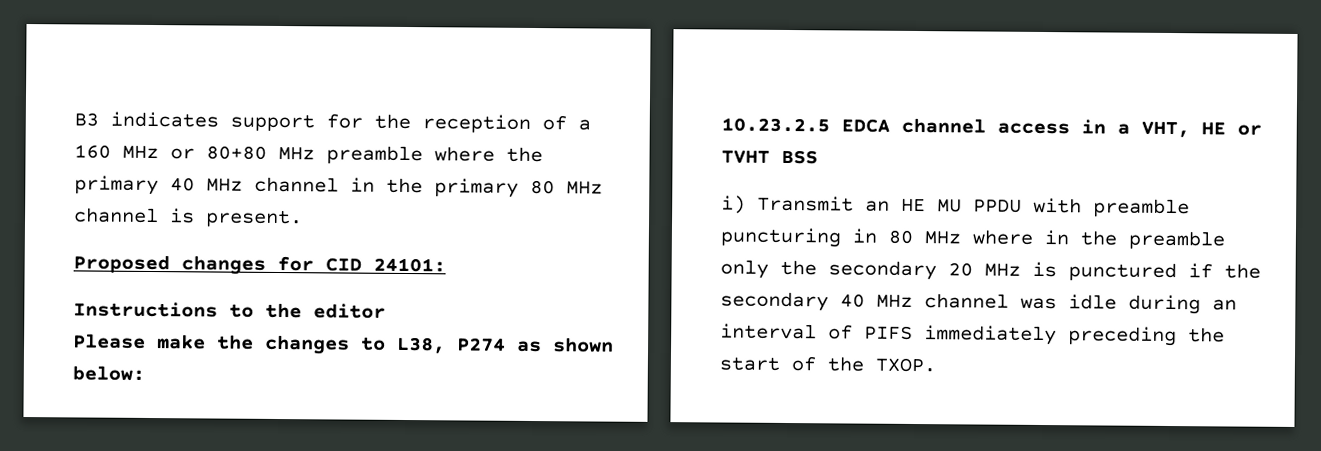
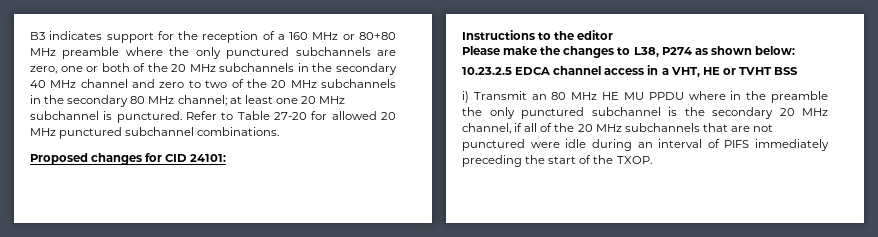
[74,175,603,198] [74,207,303,228] primary 40 MHz channel in the primary 80 MHz channel is present. -> [195,47,396,59] [30,63,398,75] [30,79,397,88] [30,95,346,107] [30,111,396,123] [30,127,280,139] only punctured subchannels are zero, one or both of the 20 MHz subchannels in the secondary 40 MHz channel and zero to two of the 20 MHz subchannels in the secondary 80 MHz channel; at least one 20 MHz subchannel is punctured. Refer to Table 27-20 for allowed 20 MHz punctured subchannel combinations.
(890, 206) none -> [551,92,598,100] 80 MHz
[1033,197,1190,218] [720,227,1225,250] [720,259,1261,282] [720,291,1057,312] with preamble puncturing in 80 MHz where in the preamble only the secondary 20 MHz is punctured if the secondary 40 MHz channel was -> [688,91,828,103] [462,107,828,119] [462,123,774,134] [462,139,560,151] where in the preamble the only punctured subchannel is the secondary 20 MHz channel, if all of the 20 MHz subchannels that are not punctured were

